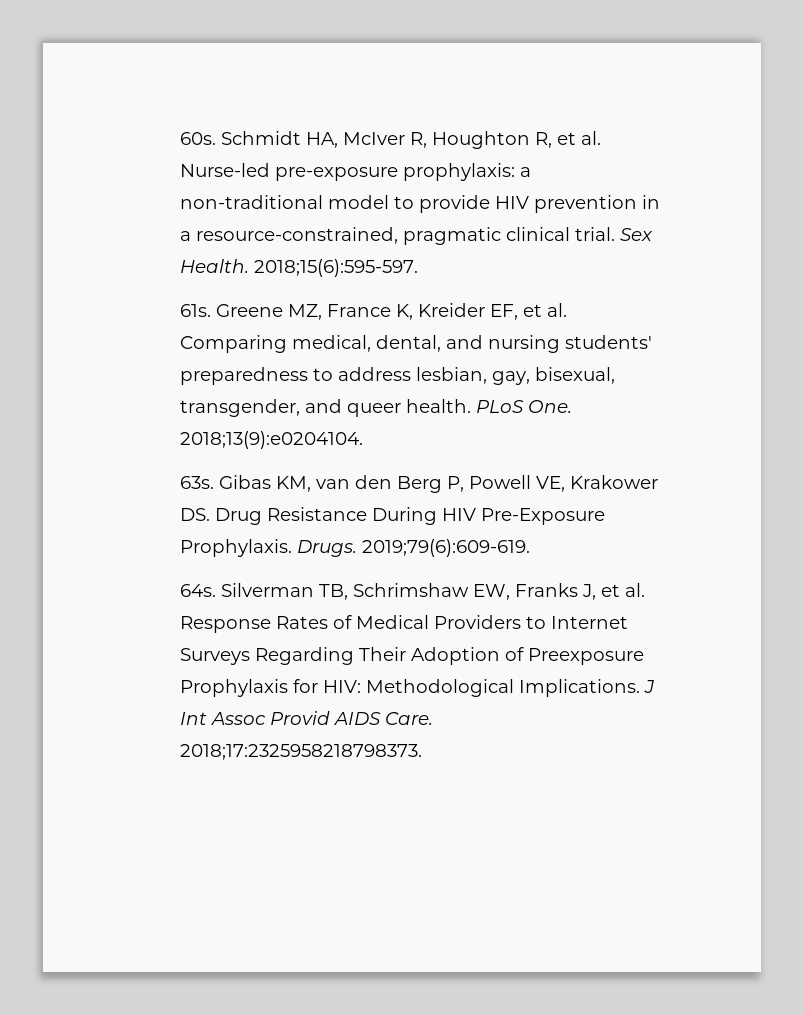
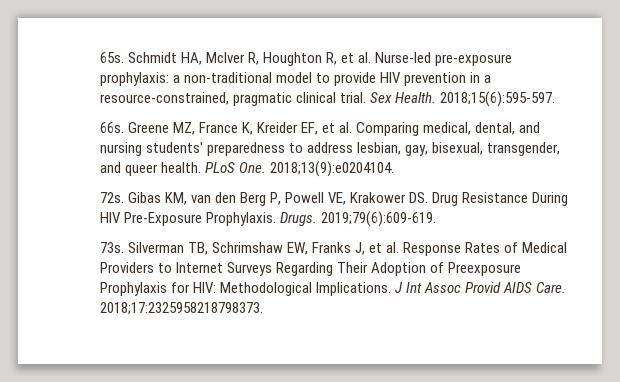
[179,132,216,145] 60s. -> [99,52,124,63] 65s.
[179,304,211,317] 61s. -> [99,122,124,133] 66s.
[179,476,214,489] 63s. -> [99,192,124,203] 72s.
[179,584,216,597] 64s. -> [99,242,124,253] 73s.

